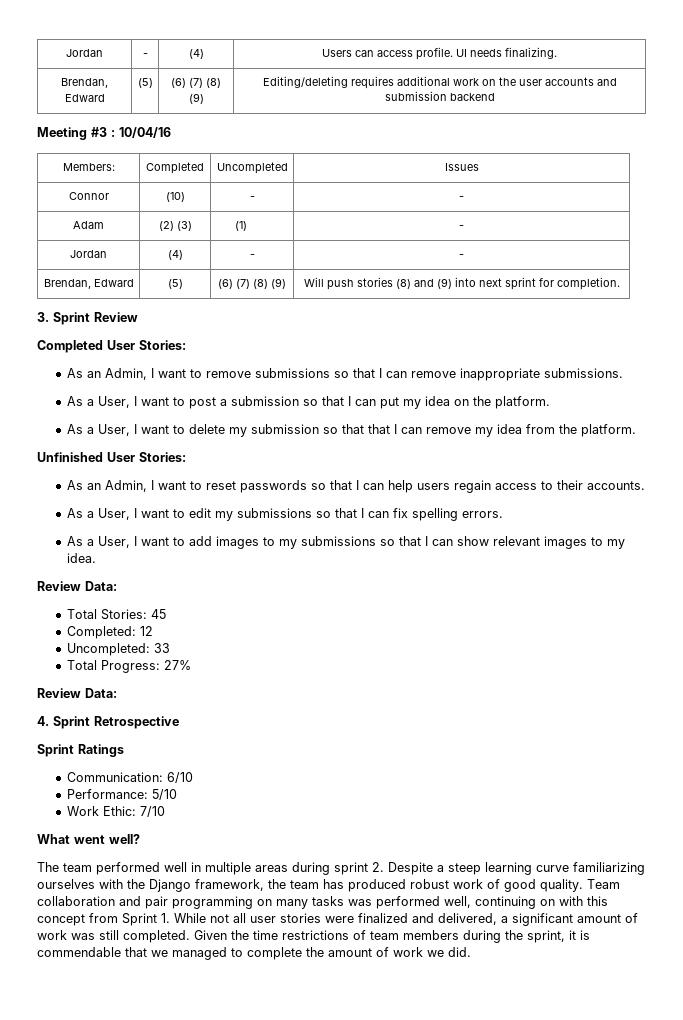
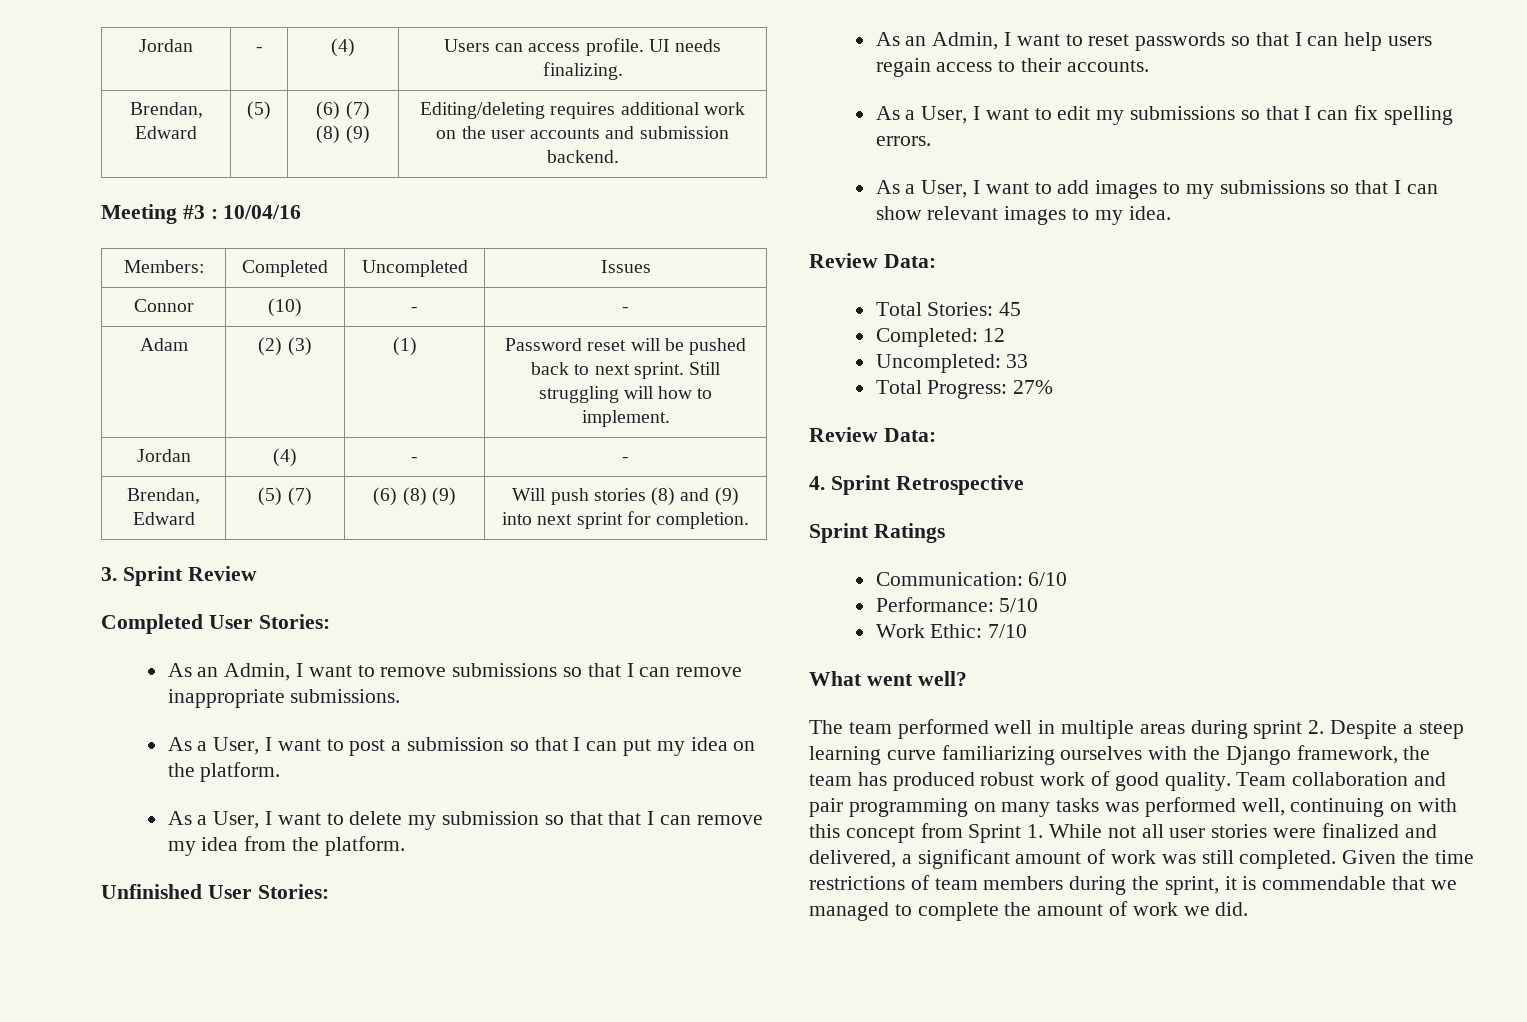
[449,93,495,101] backend -> [546,150,619,163] backend.
[458,225,464,229] - -> [504,338,747,355] [530,362,722,379] [538,386,713,403] [581,410,670,427] Password reset will be pushed back to next sprint. Still struggling will how to implement.
[218,279,250,289] | (6) (7) -> [287,487,312,506] [373,487,398,506] (7) | (6)

